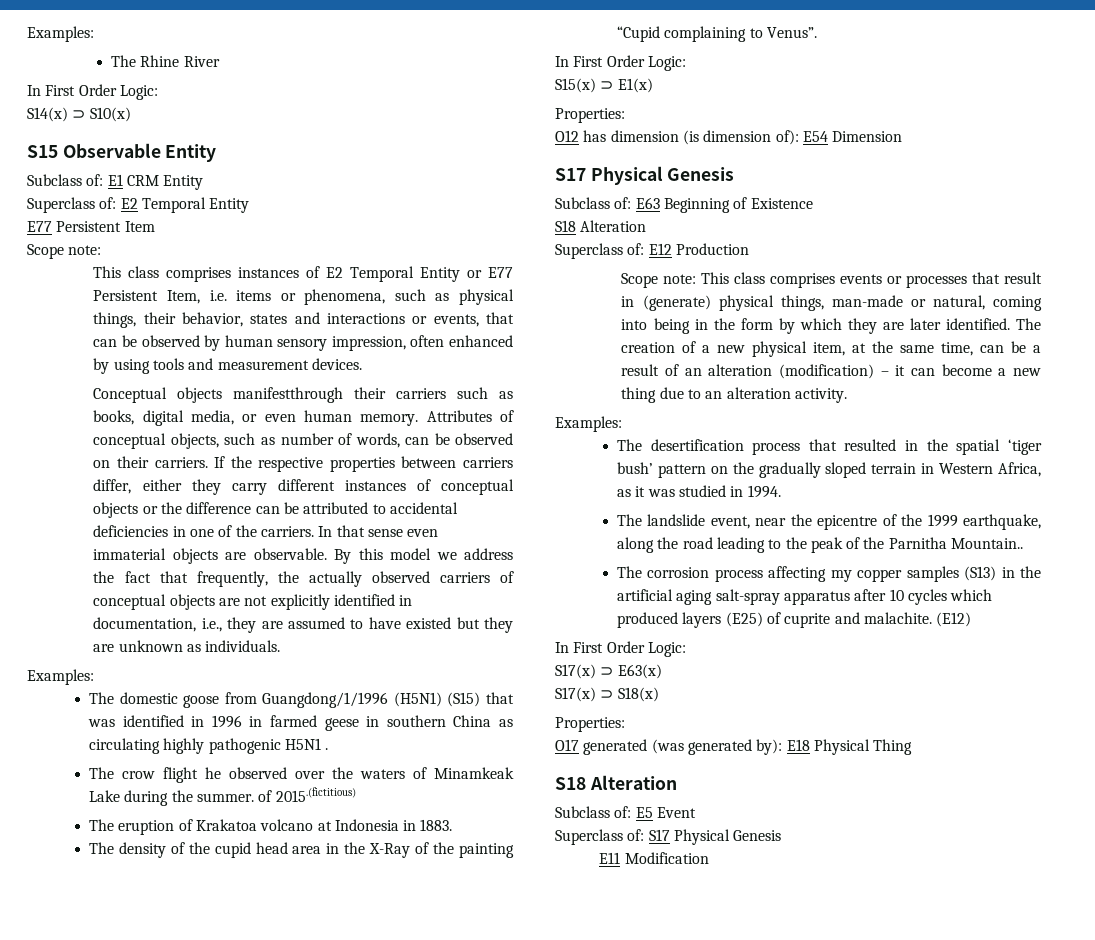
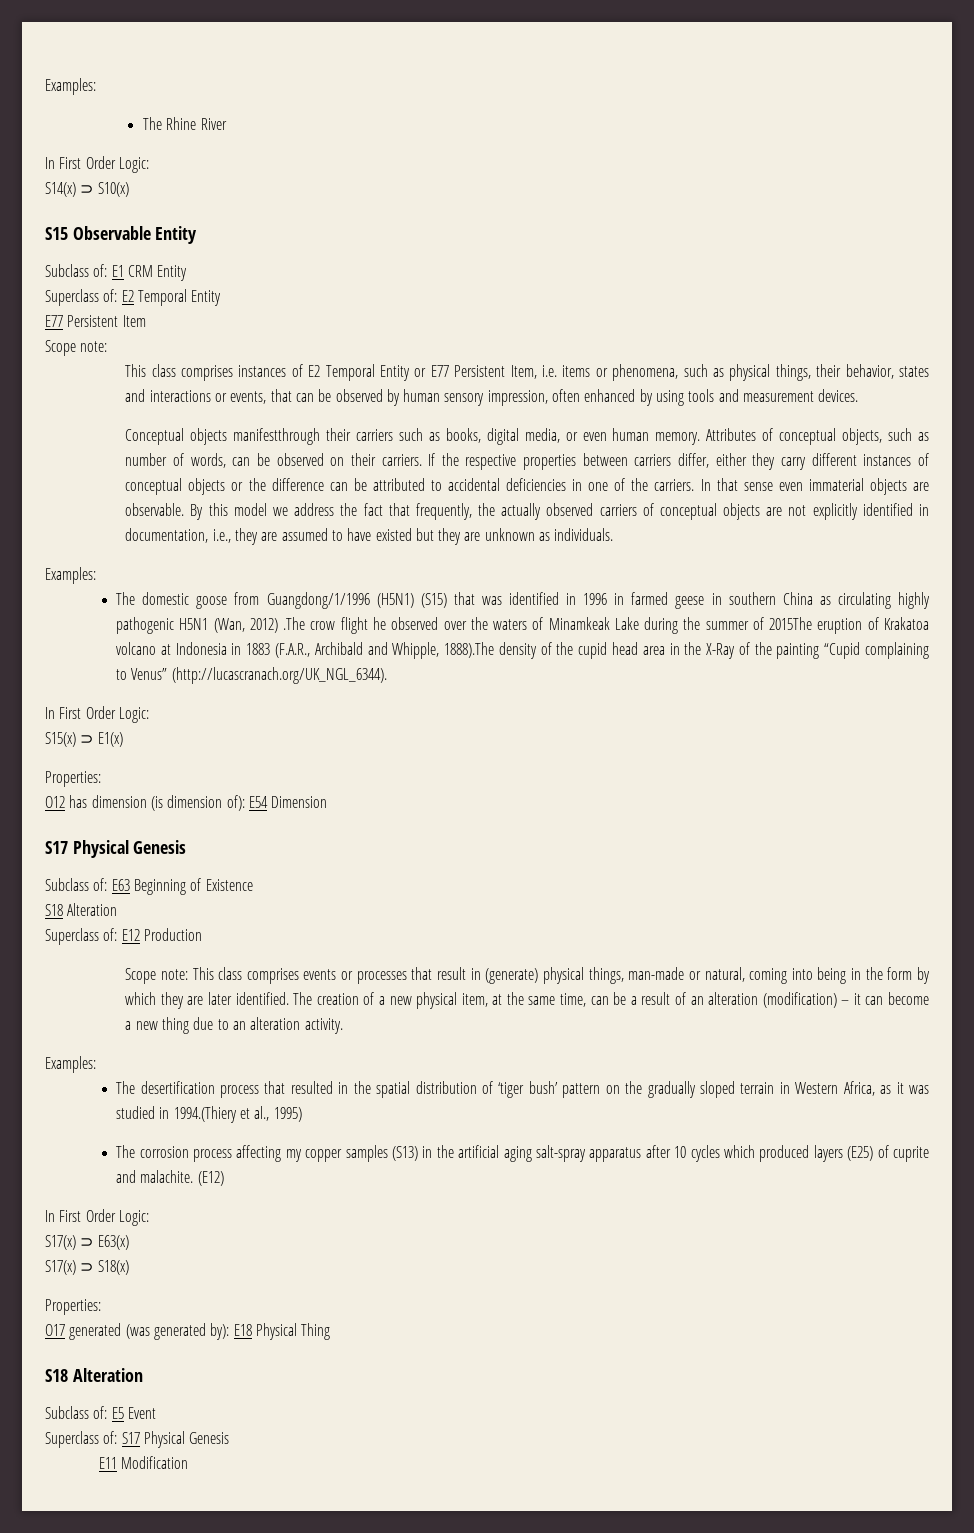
[325,748,329,750] [88,767,114,779] . // The -> [213,617,306,633] (Wan, 2012) .The
[196,787,356,802] [88,819,114,831] summer. of 2015.(fictitious) // The -> [705,617,813,630] summer of 2015The
[420,819,453,831] [88,842,114,854] 1883. // The -> [246,642,495,659] 1883 (F.A.R., Archibald and Whipple, 1888).The
[766,27,817,38] Venus”. -> [131,667,387,684] Venus” (http://lucascranach.org/UK_NGL_6344).
(1001, 447) none -> [415,1081,493,1094] distribution of
[747,485,781,498] [616,514,1041,530] [616,537,1024,553] 1994. // The landslide event, near the epicentre of the 1999 earthquake, along the road leading to the peak of the Parnitha Mountain.. -> [173,1106,302,1123] 1994.(Thiery et al., 1995)

